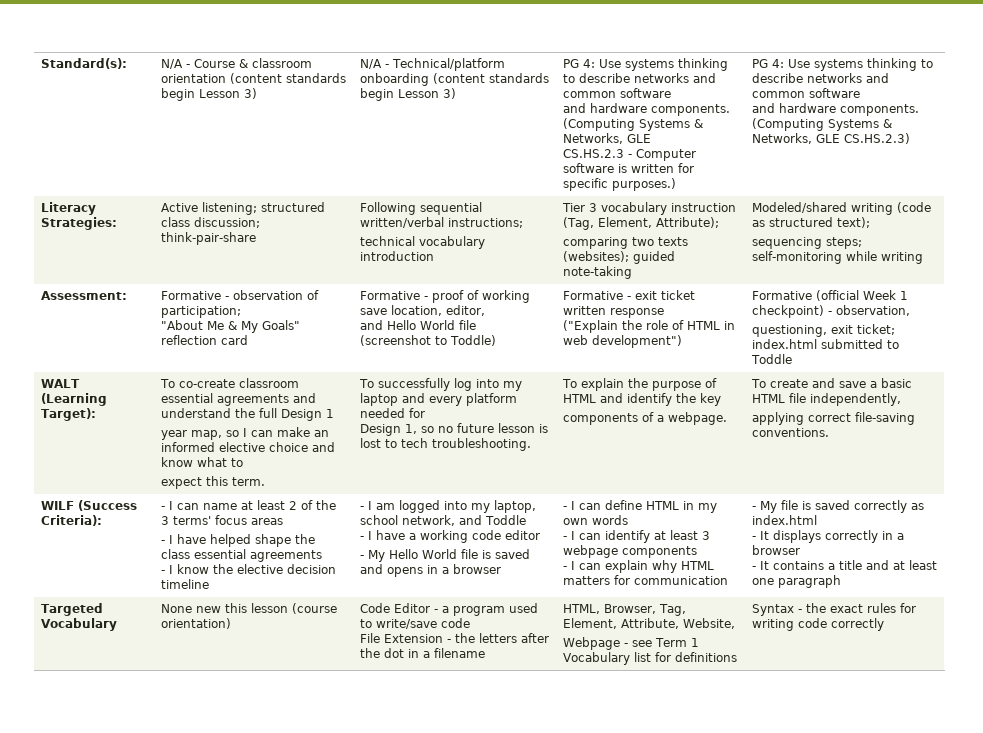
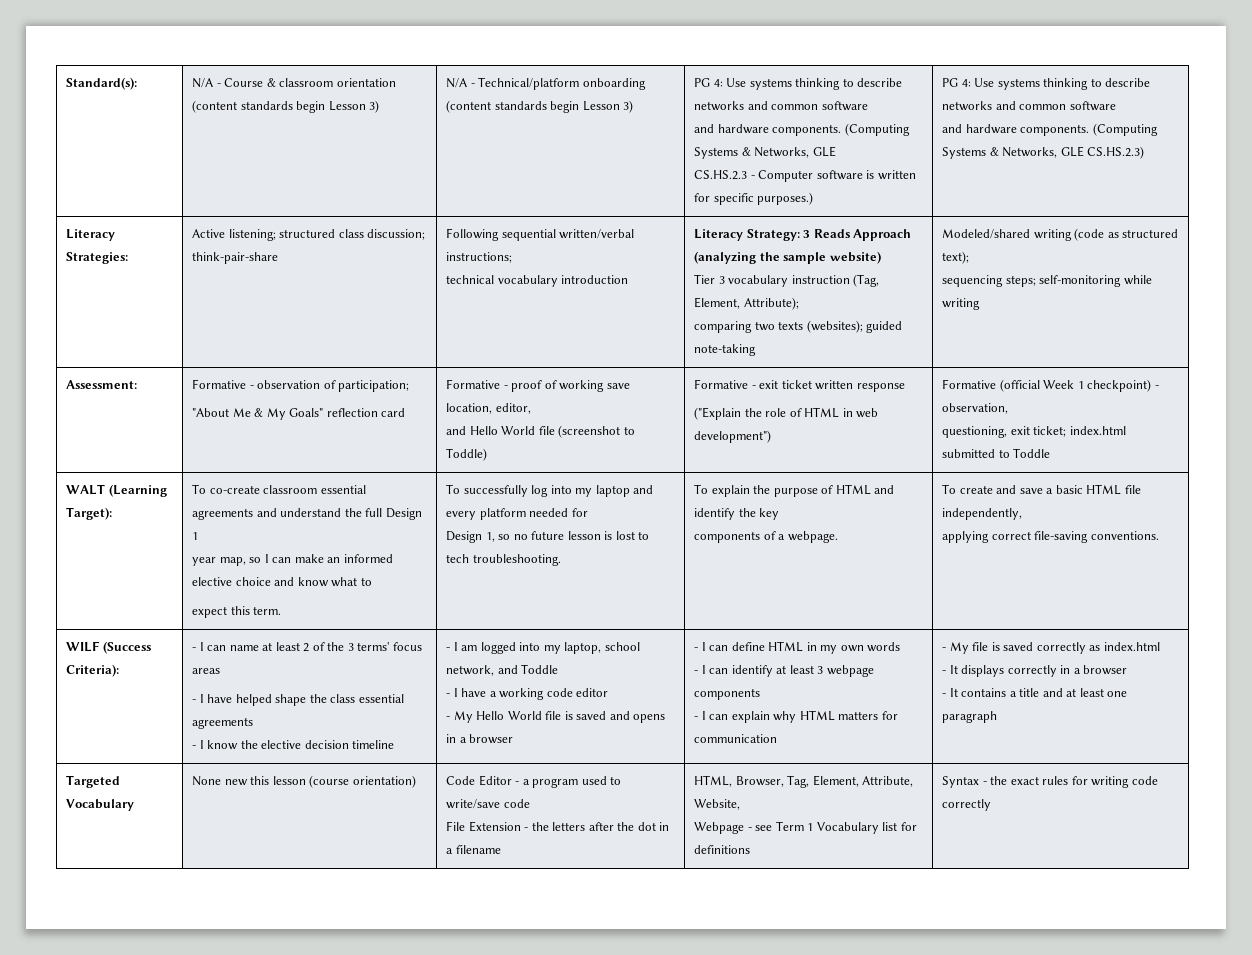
(435, 256) none -> [694,229,912,241] [694,251,881,264] Literacy Strategy: 3 Reads Approach (analyzing the sample website) //

